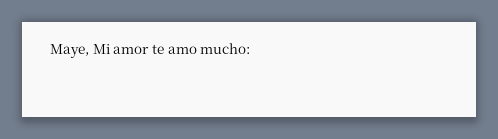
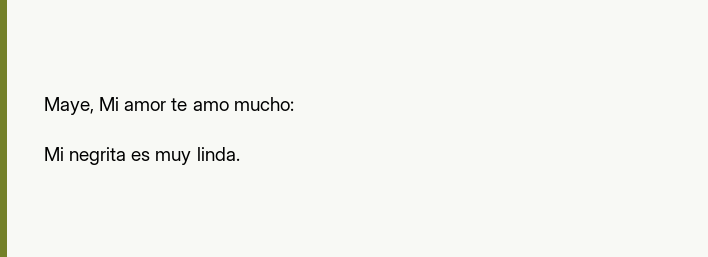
(251, 48) none -> [44,147,240,165] // Mi negrita es muy linda.

